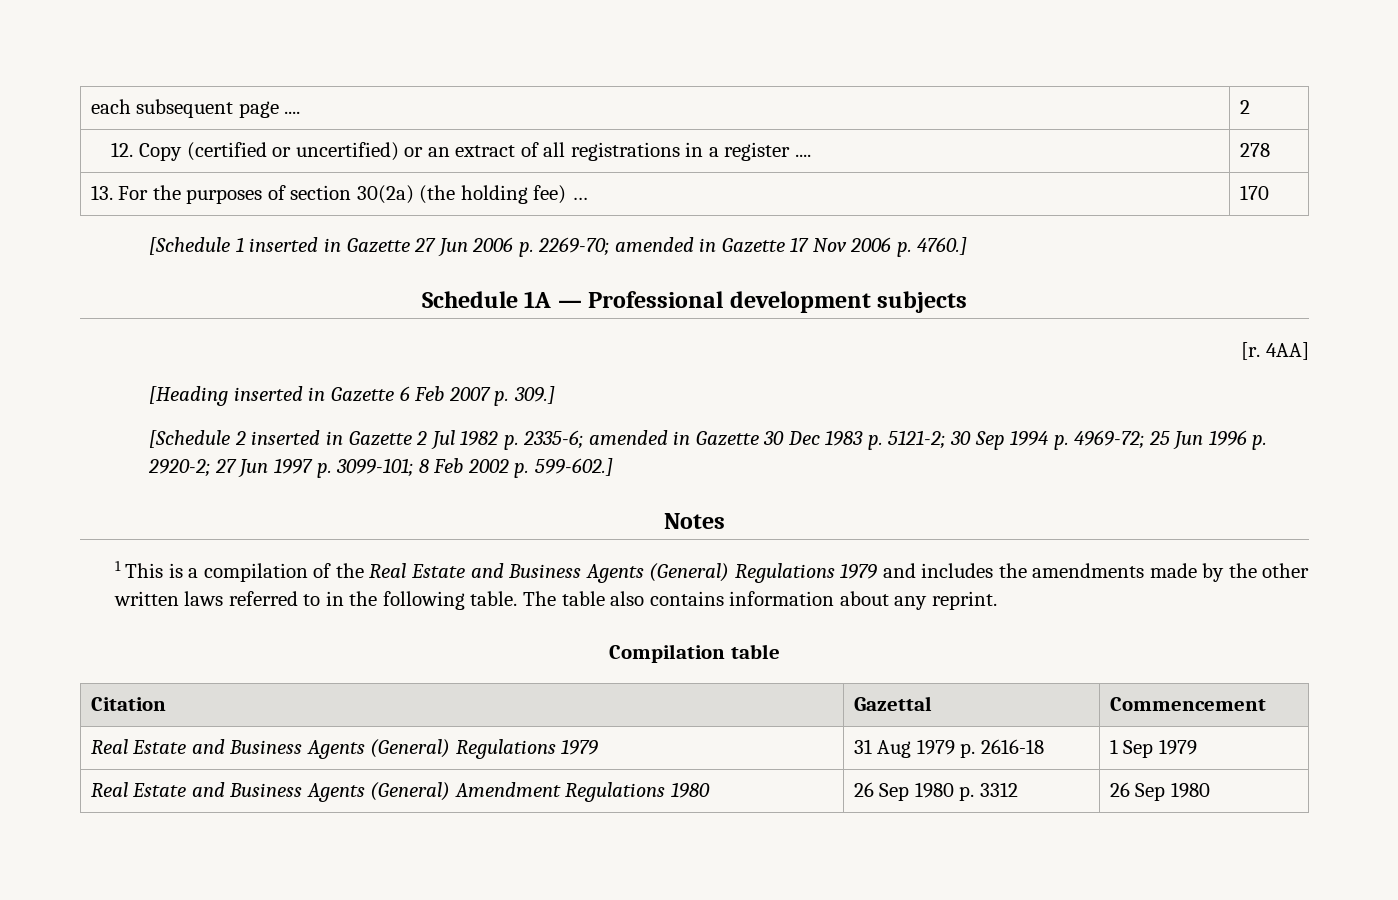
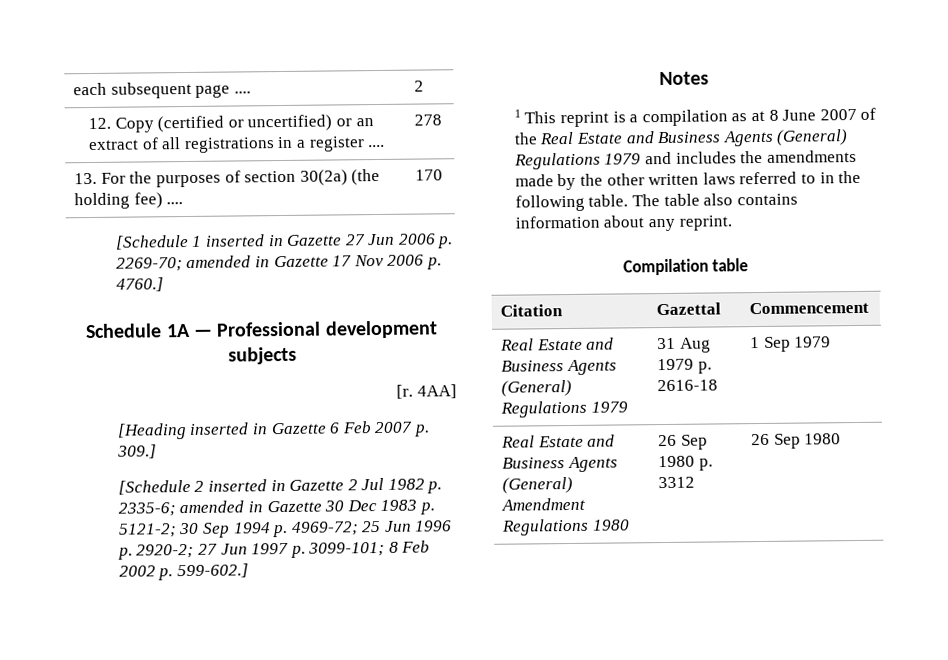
[572,197,589,200] … -> [166,202,184,205] ....
(164, 570) none -> [560,111,610,128] reprint
(308, 572) none -> [731,108,857,122] as at 8 June 2007

